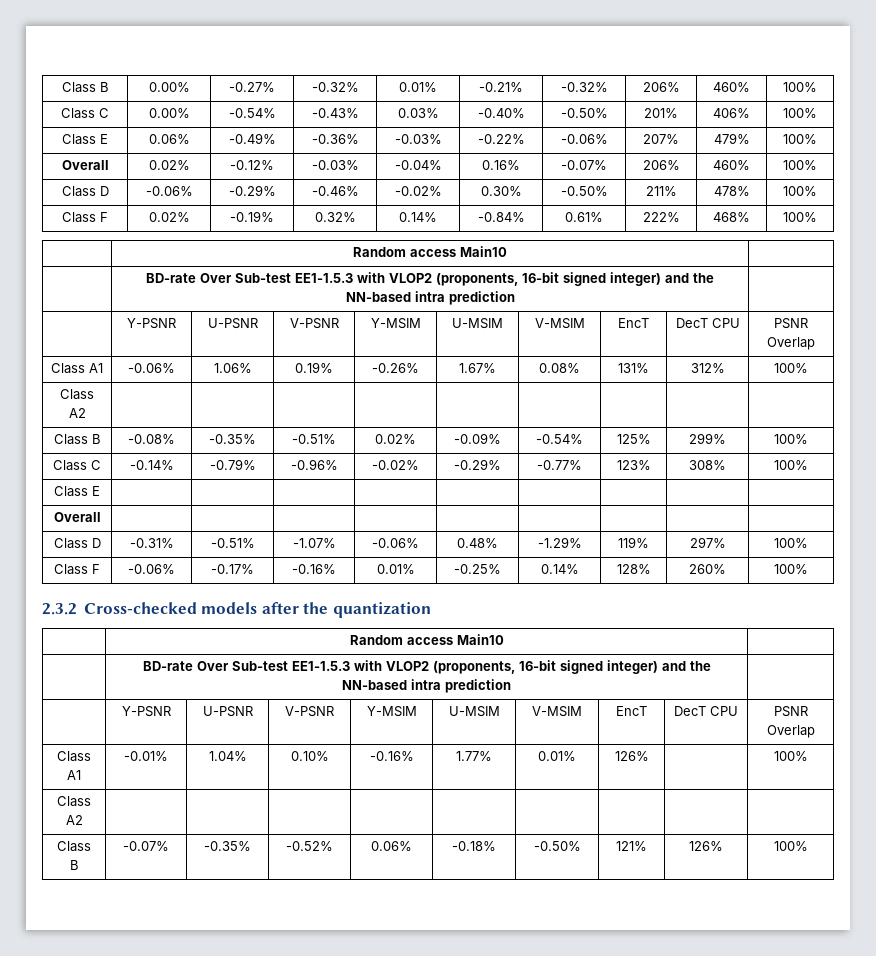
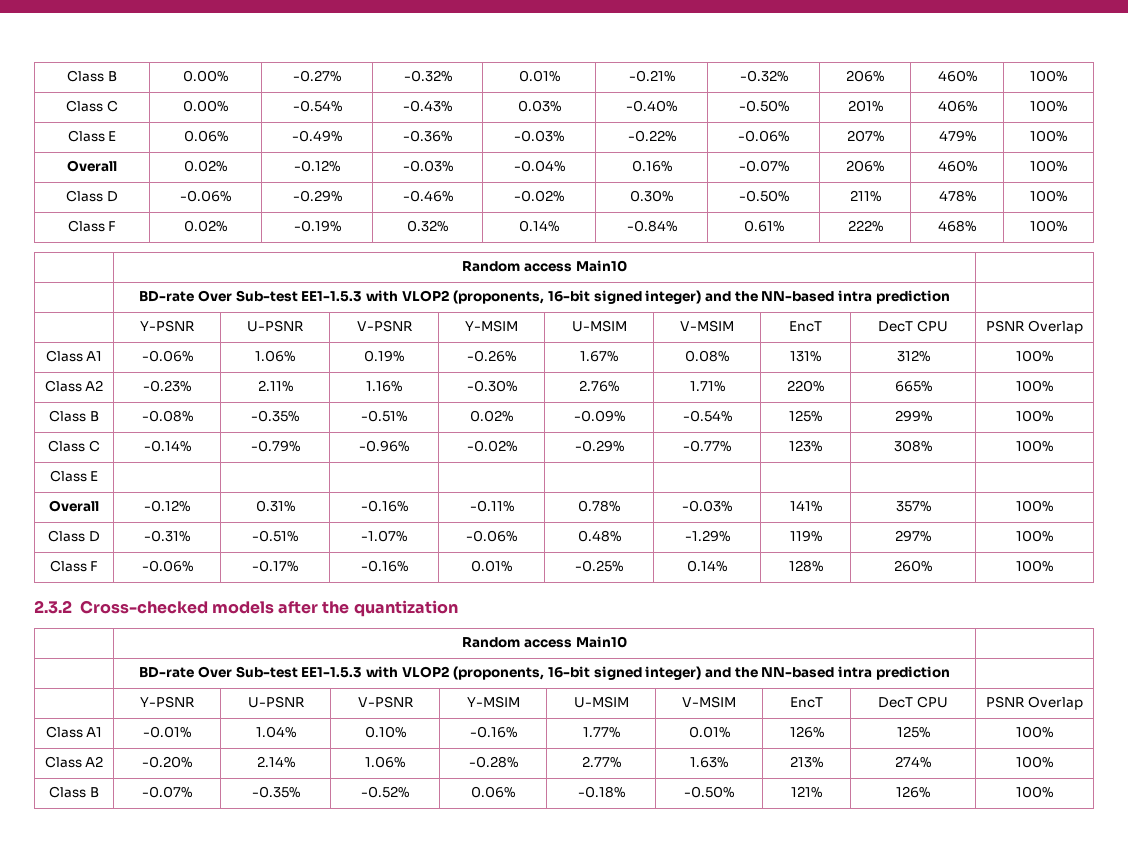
(86, 413) | | | | | | | | -> [143,380,191,392] [257,380,293,392] [366,381,402,392] [466,380,517,392] [579,380,620,392] [689,381,725,392] [787,380,825,392] [894,381,932,392] [1016,380,1053,392] -0.23% | 2.11% | 1.16% | -0.30% | 2.76% | 1.71% | 220% | 665% | 100%
(101, 517) | | | | | | | | -> [144,500,190,512] [255,500,295,512] [360,500,408,512] [469,500,514,512] [578,500,621,512] [682,500,733,512] [789,500,822,512] [895,501,931,512] [1016,500,1053,512] -0.12% | 0.31% | -0.16% | -0.11% | 0.78% | -0.03% | 141% | 357% | 100%
[773,751,808,761] [57,796,91,807] [65,815,83,825] | 100% // Class A2 | | | | | | | | | -> [896,726,930,738] [1016,726,1053,738] [44,756,104,768] [142,756,192,768] [256,756,295,768] [365,756,405,768] [468,756,518,768] [581,756,621,768] [690,757,729,768] [790,756,824,768] [895,756,932,768] [1016,756,1053,768] 125% | 100% // Class A2 | -0.20% | 2.14% | 1.06% | -0.28% | 2.77% | 1.63% | 213% | 274% | 100%

